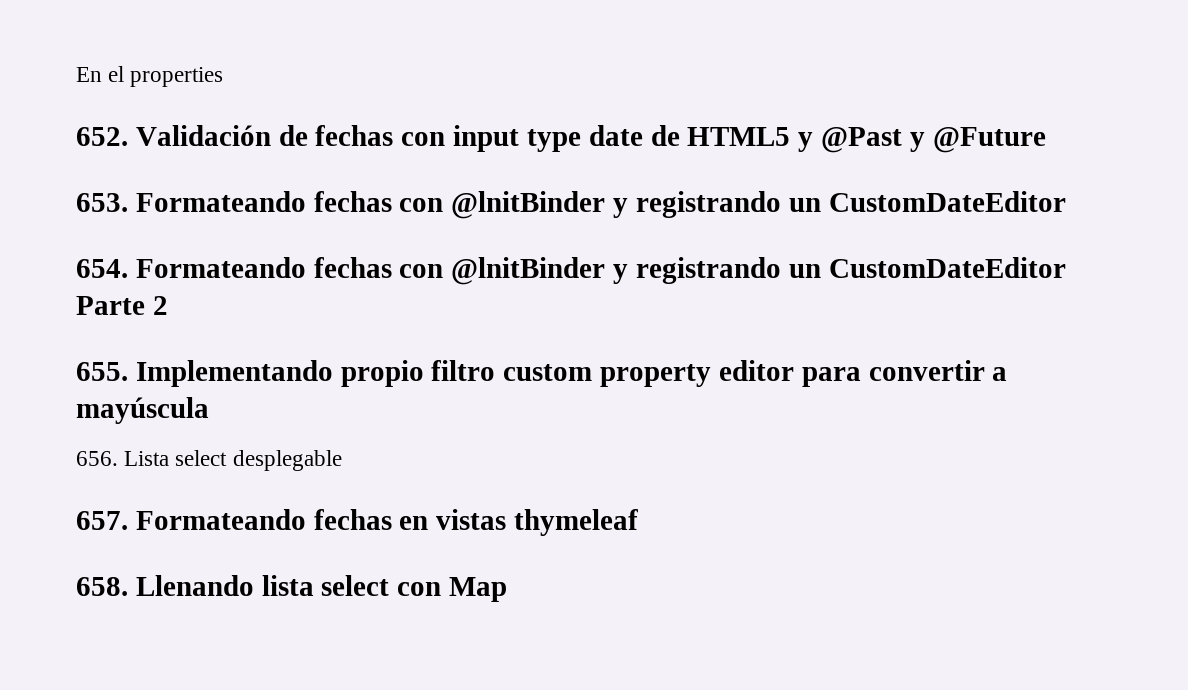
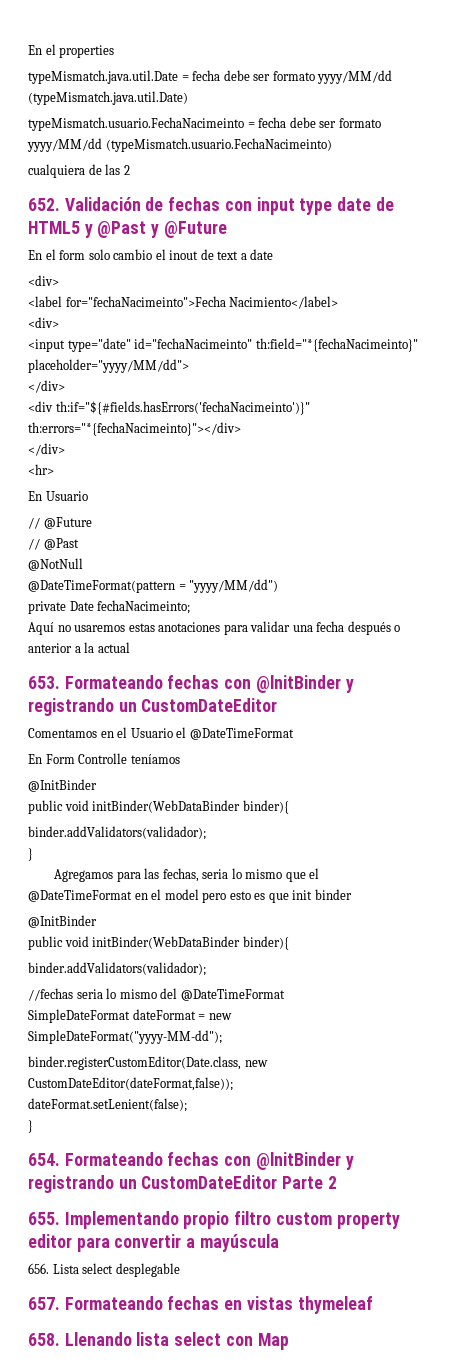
(224, 77) none -> [28,70,393,84] [28,91,188,105] [28,117,381,131] [27,138,332,152] [28,164,130,178] // typeMismatch.java.util.Date = fecha debe ser formato yyyy/MM/dd (typeMismatch.java.util.Date) // typeMismatch.usuario.FechaNacimeinto = fecha debe ser formato yyyy/MM/dd (typeMismatch.usuario.FechaNacimeinto) // cualquiera de las 2
(1046, 140) none -> [28,249,274,260] [28,275,59,286] [28,296,339,309] [28,317,59,328] [28,338,418,352] [28,359,189,373] [28,380,65,393] [28,401,310,415] [28,422,241,436] [28,443,65,456] [28,464,54,475] [28,491,88,501] [28,517,92,529] [28,538,79,550] [28,558,83,571] [28,579,279,593] [28,600,191,614] [28,621,401,635] [28,642,130,653] // En el form solo cambio el inout de text a date // <div> // <label for="fechaNacimeinto">Fecha Nacimiento</label> // <div> // <input type="date" id="fechaNacimeinto" th:field="*{fechaNacimeinto}" placeholder="yyyy/MM/dd"> // </div> // <div th:if="${#fields.hasErrors('fechaNacimeinto')}" th:errors="*{fechaNacimeinto}"></div> // </div> // <hr> // En Usuario // // @Future // // @Past // @NotNull // @DateTimeFormat(pattern = "yyyy/MM/dd") // private Date fechaNacimeinto; // Aquí no usaremos estas anotaciones para validar una fecha después o anterior a la actual
(1066, 201) none -> [28,727,294,740] [28,753,180,764] [28,779,97,792] [28,800,289,814] [28,826,206,840] [28,848,33,861] [54,868,320,882] [28,889,352,903] [28,915,97,928] [28,936,289,950] [28,962,206,976] [28,988,285,1001] [28,1009,232,1023] [28,1030,222,1044] [28,1056,268,1070] [28,1077,233,1091] [28,1098,187,1112] [28,1120,33,1133] // Comentamos en el Usuario el @DateTimeFormat // En Form Controlle teníamos // @InitBinder // public void initBinder(WebDataBinder binder){ // binder.addValidators(validador); // } // Agregamos para las fechas, seria lo mismo que el @DateTimeFormat en el model pero esto es que init binder // @InitBinder // public void initBinder(WebDataBinder binder){ // binder.addValidators(validador); // //fechas seria lo mismo del @DateTimeFormat // SimpleDateFormat dateFormat = new SimpleDateFormat("yyyy-MM-dd"); // binder.registerCustomEditor(Date.class, new CustomDateEditor(dateFormat,false)); // dateFormat.setLenient(false); // }

